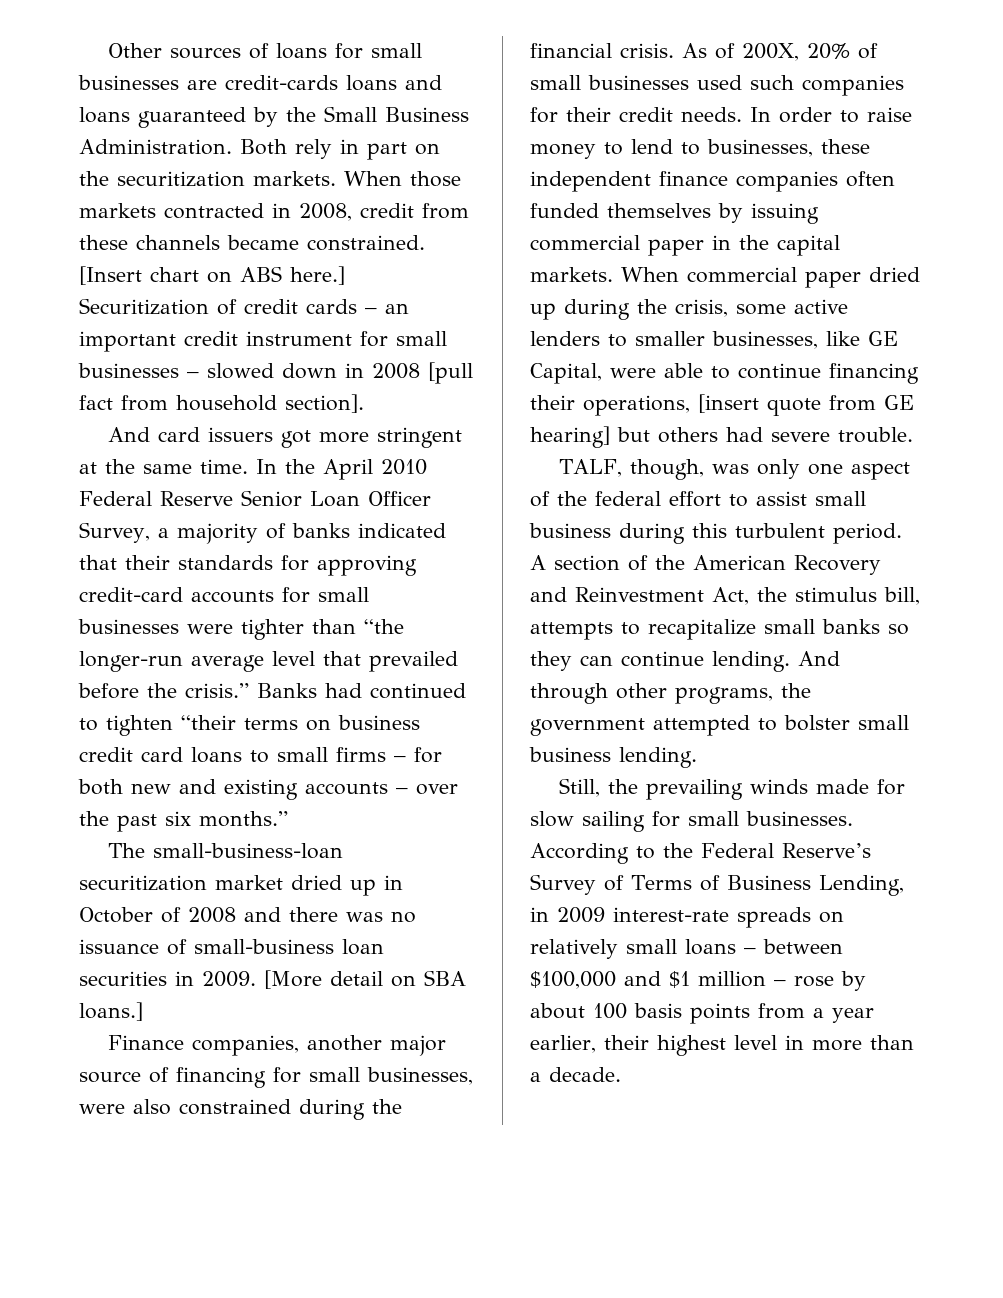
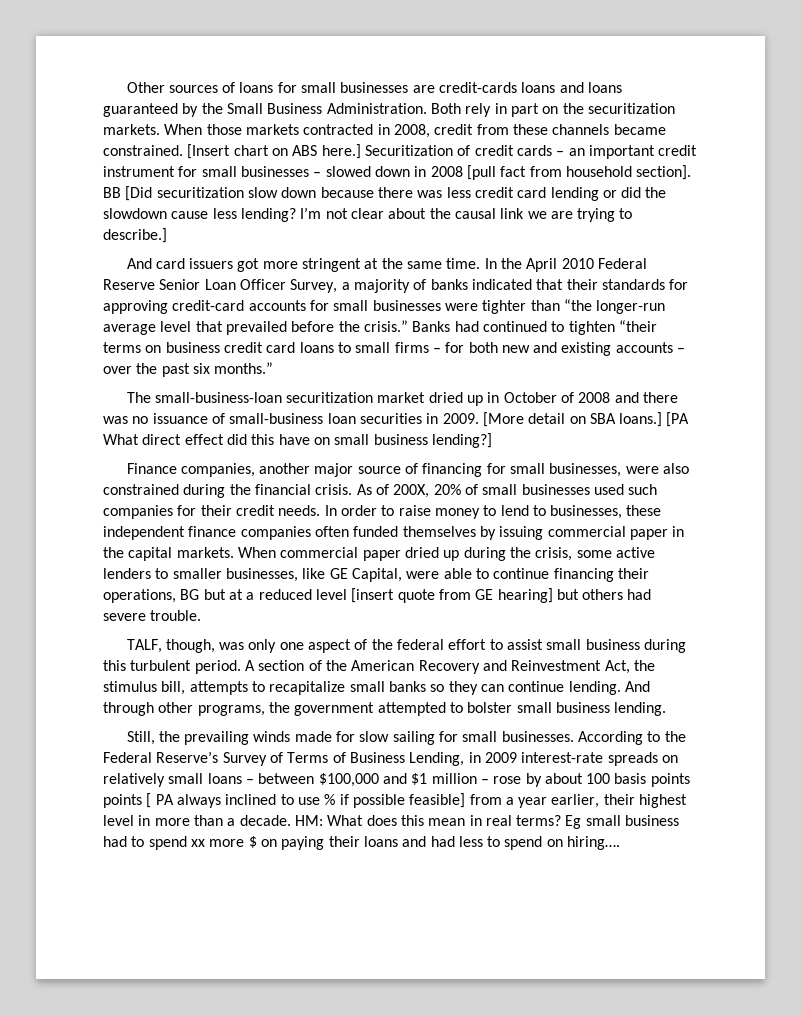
(364, 403) none -> [103,186,667,201] [103,207,633,222] [103,228,167,243] BB [Did securitization slow down because there was less credit card lending or did the slowdown cause less lending? I’m not clear about the causal link we are trying to describe.]
(143, 1011) none -> [666,412,690,427] [103,433,492,448] [PA What direct effect did this have on small business lending?]
(690, 405) none -> [180,589,347,600] BG but at a reduced level
(750, 1013) none -> [103,793,466,808] points [ PA always inclined to use % if possible feasible]
(621, 1074) none -> [294,815,680,829] [103,836,621,850] HM: What does this mean in real terms? Eg small business had to spend xx more $ on paying their loans and had less to spend on hiring….

